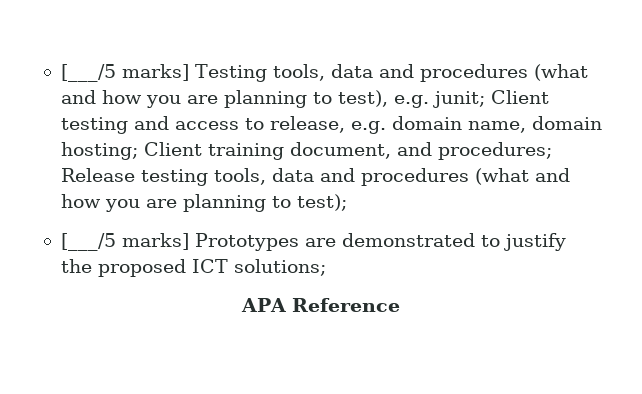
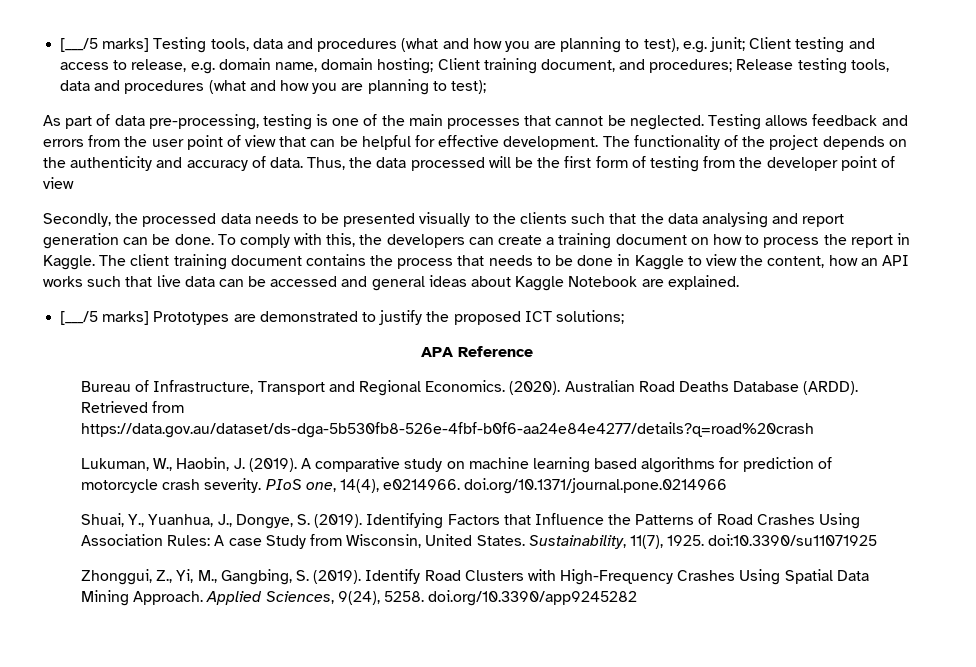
(347, 202) none -> [43,114,908,130] [43,135,907,150] [43,156,895,172] [43,177,74,189] [43,212,845,228] [43,233,910,249] [43,254,909,270] [43,275,739,291] // As part of data pre-processing, testing is one of the main processes that cannot be neglected. Testing allows feedback and errors from the user point of view that can be helpful for effective development. The functionality of the project depends on the authenticity and accuracy of data. Thus, the data processed will be the first form of testing from the developer point of view // Secondly, the processed data needs to be presented visually to the clients such that the data analysing and report generation can be done. To comply with this, the developers can create a training document on how to process the report in Kaggle. The client training document contains the process that needs to be done in Kaggle to view the content, how an API works such that live data can be accessed and general ideas about Kaggle Notebook are explained.
(400, 305) none -> [81,380,859,396] [81,401,185,413] [81,422,815,438] [81,457,832,473] [81,478,728,494] [81,513,861,529] [81,534,878,549] [81,569,869,585] [81,590,638,606] // Bureau of Infrastructure, Transport and Regional Economics. (2020). Australian Road Deaths Database (ARDD). Retrieved from https://data.gov.au/dataset/ds-dga-5b530fb8-526e-4fbf-b0f6-aa24e84e4277/details?q=road%20crash // Lukuman, W., Haobin, J. (2019). A comparative study on machine learning based algorithms for prediction of motorcycle crash severity. PIoS one, 14(4), e0214966. doi.org/10.1371/journal.pone.0214966 // Shuai, Y., Yuanhua, J., Dongye, S. (2019). Identifying Factors that Influence the Patterns of Road Crashes Using Association Rules: A case Study from Wisconsin, United States. Sustainability, 11(7), 1925. doi:10.3390/su11071925 // Zhonggui, Z., Yi, M., Gangbing, S. (2019). Identify Road Clusters with High-Frequency Crashes Using Spatial Data Mining Approach. Applied Sciences, 9(24), 5258. doi.org/10.3390/app9245282

